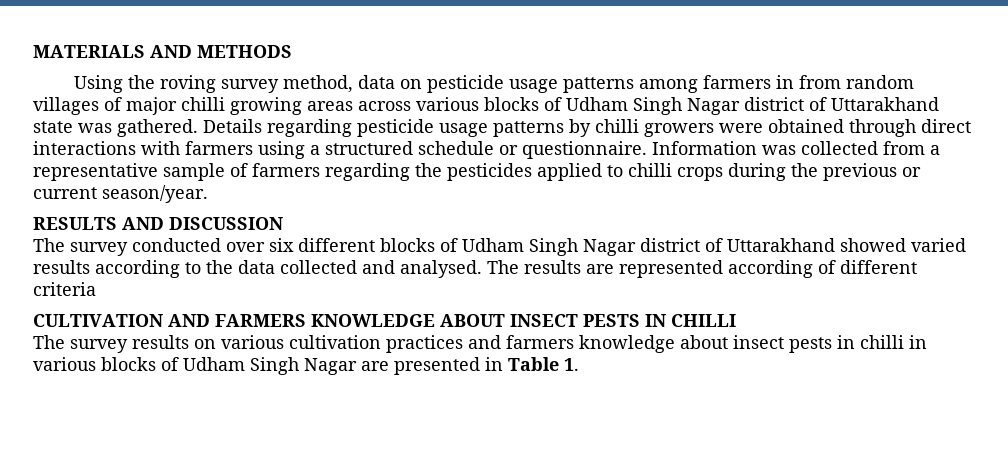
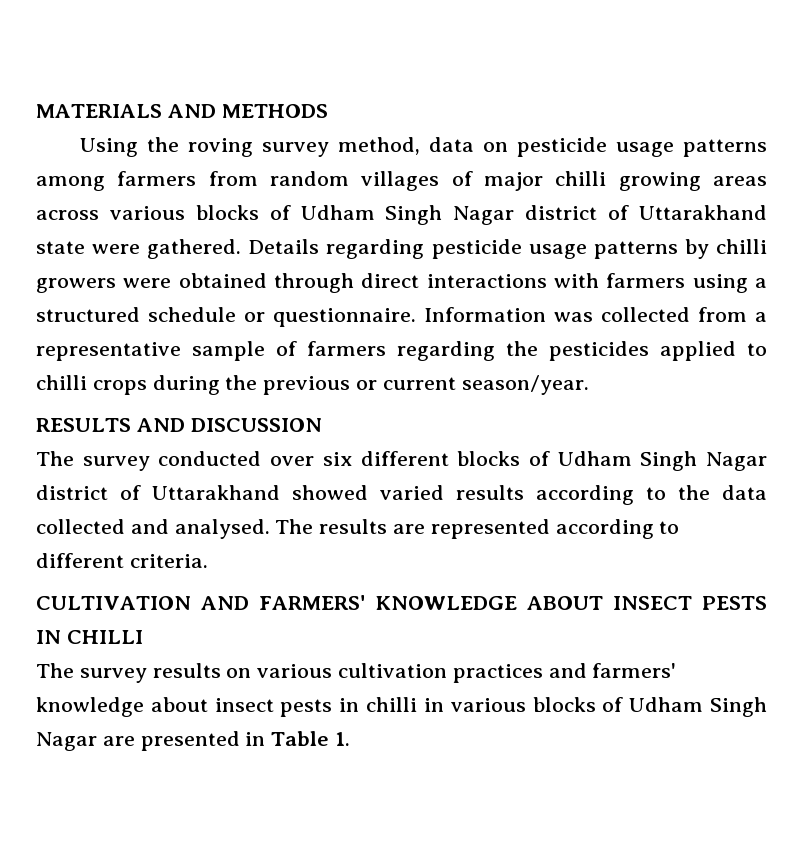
[775,75,794,89] in -> (197, 178) none
[78,123,112,133] was -> [92,244,141,254] were
[818,260,917,274] [33,282,96,296] of different criteria -> [659,521,680,534] [36,553,208,568] to different criteria.
[215,314,306,327] FARMERS -> [258,595,365,610] FARMERS'
[506,335,574,349] farmers -> [592,663,677,678] farmers'

